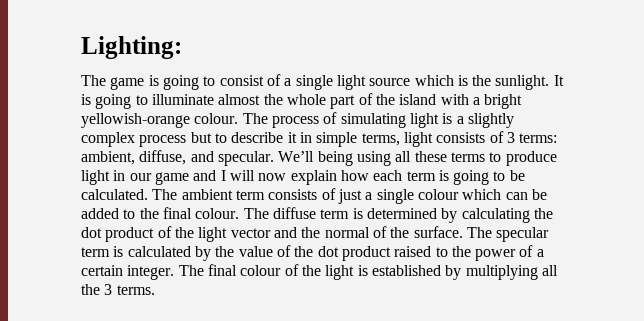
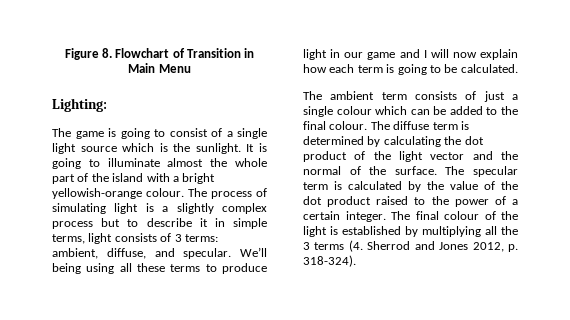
(81, 47) none -> [64,48,255,60] [128,63,191,73] Figure 8. Flowchart of Transition in Main Menu //
(148, 194) none -> (518, 68) //
[116,285,155,295] terms. -> [314,240,518,252] [303,255,356,267] terms (4. Sherrod and Jones 2012, p. 318-324).

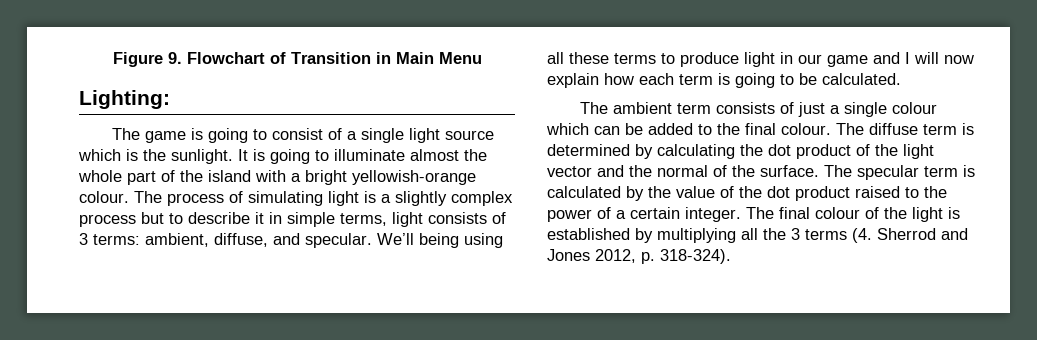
[101,48,112,58] 8. -> [167,52,182,64] 9.

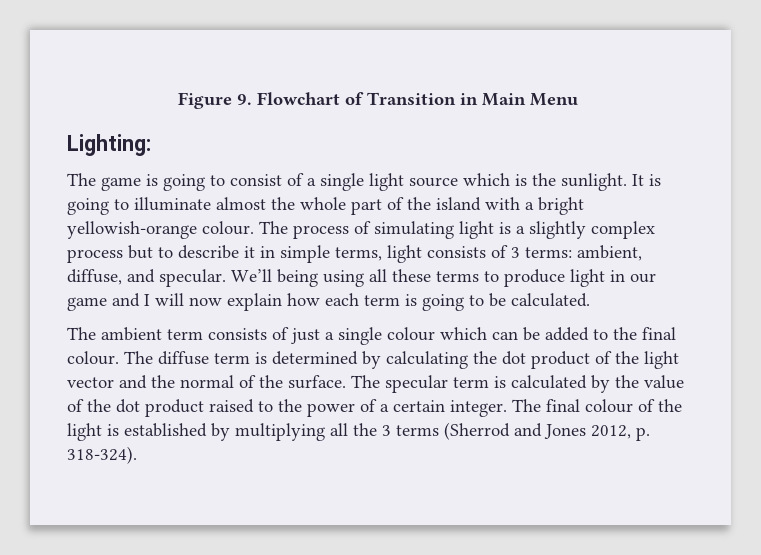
[852,228,936,243] (4. Sherrod -> [444,422,510,440] (Sherrod

